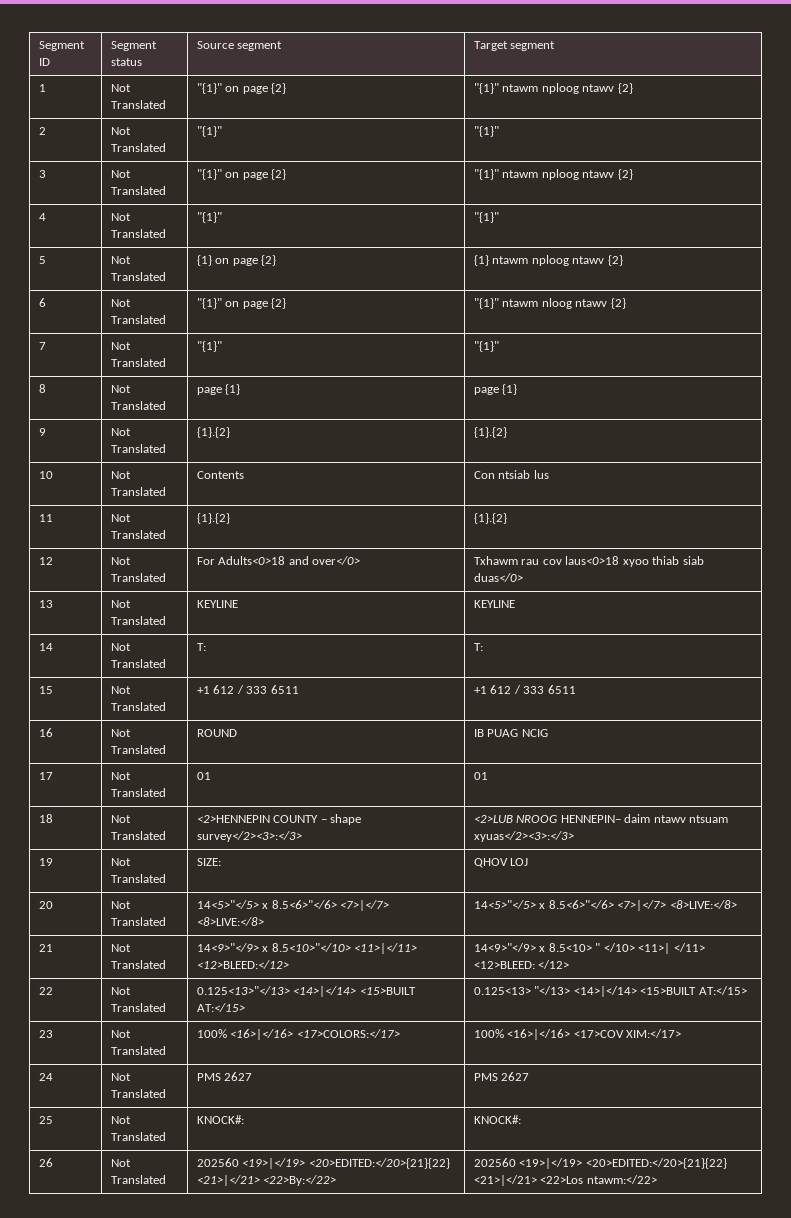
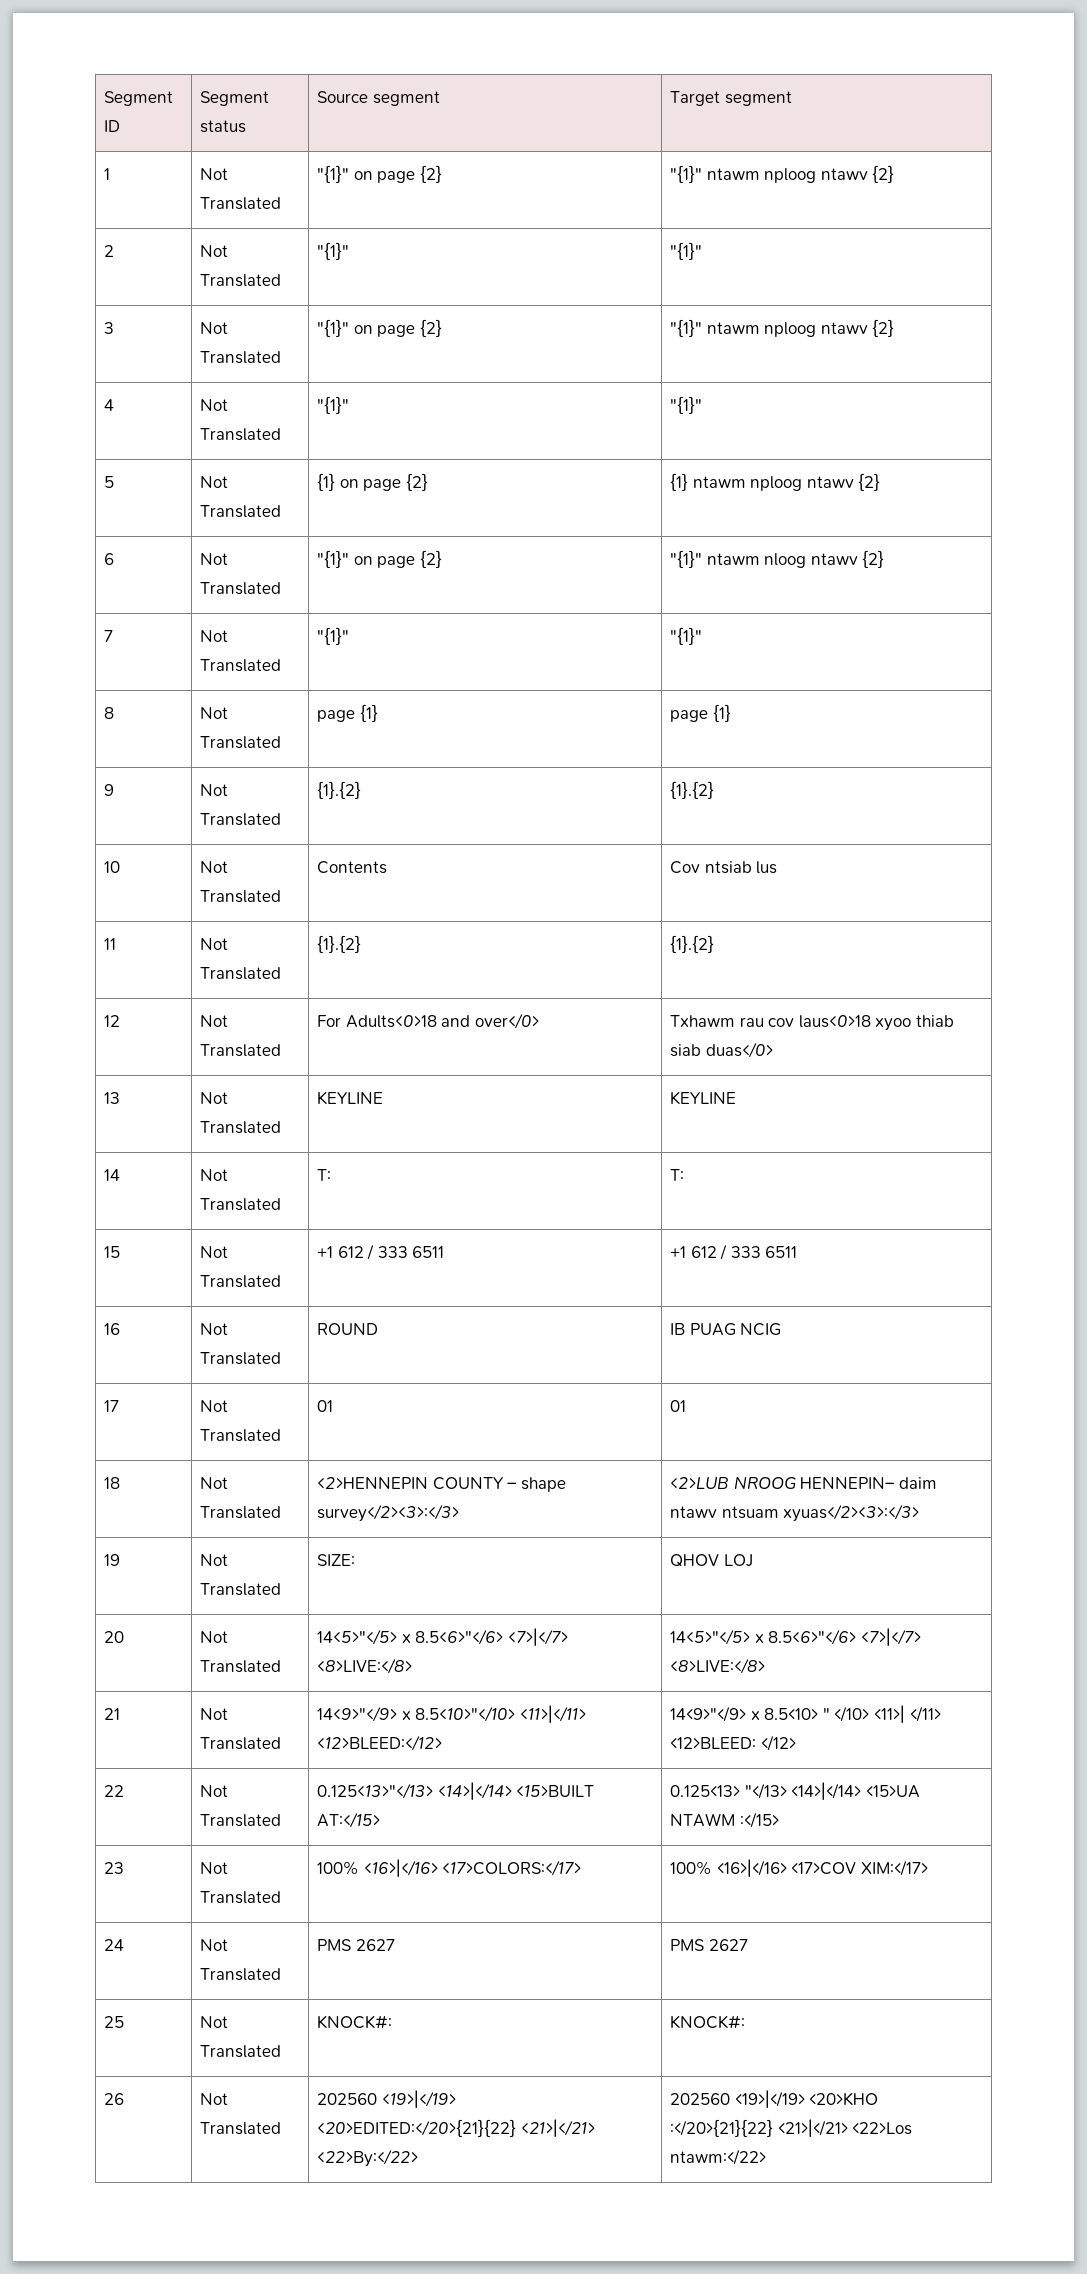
[473,471,495,479] Con -> [670,861,701,874] Cov
[640,986,747,995] <15>BUILT AT:</15> -> [865,1785,920,1798] [670,1812,779,1828] <15>UA NTAWM :</15>
[585,1158,727,1169] <20>EDITED:</20>{21}{22} -> [809,2092,879,2106] [670,2119,774,2137] <20>KHO :</20>{21}{22}

